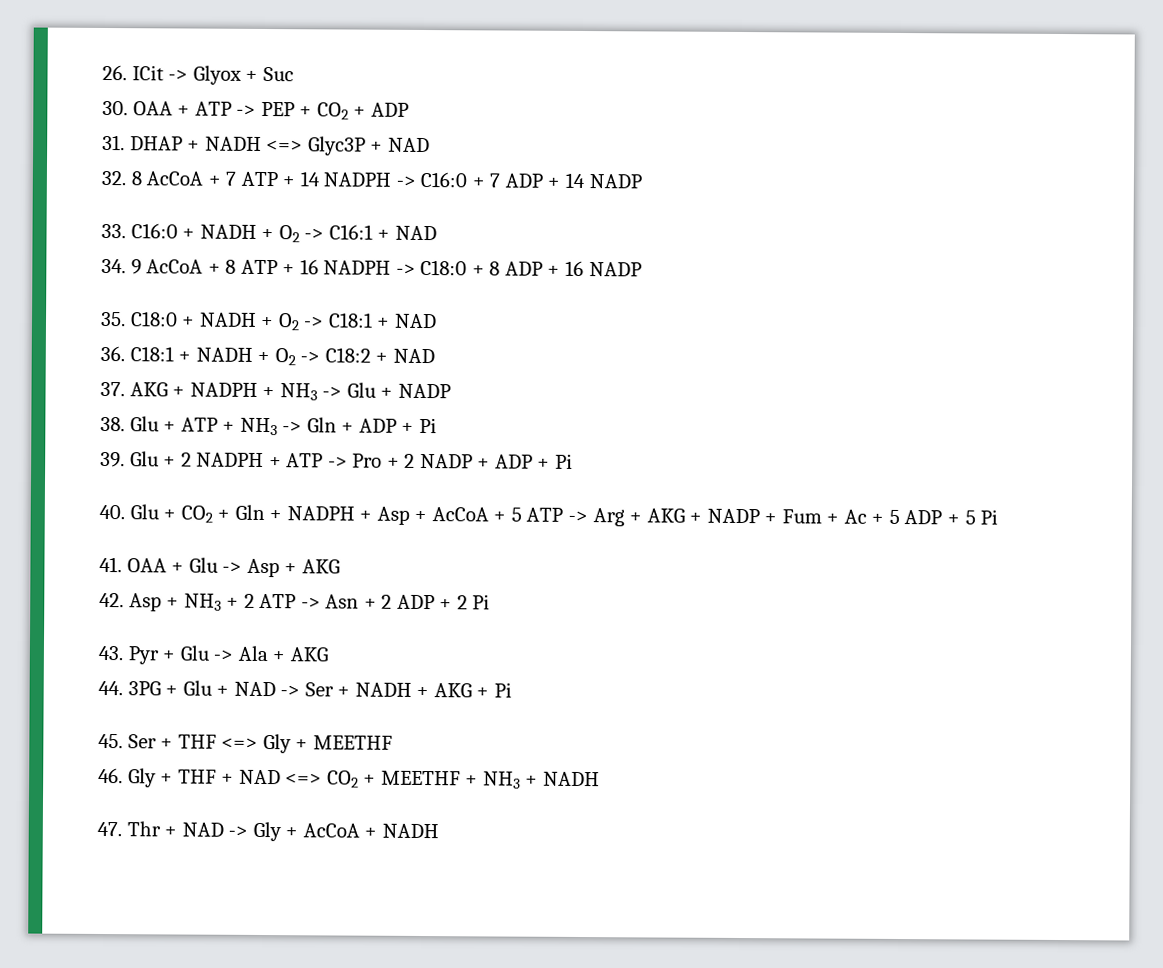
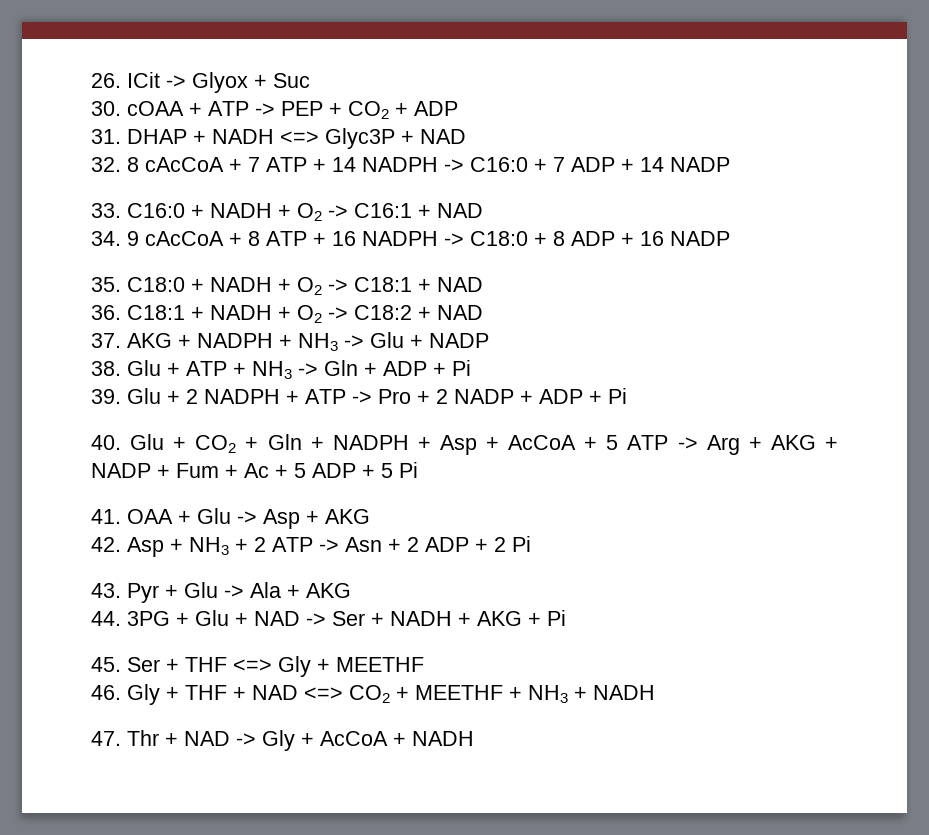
[132,101,173,116] OAA -> [127,101,184,116] cOAA
[146,171,204,186] AcCoA -> [145,157,224,172] cAcCoA
[146,259,204,274] AcCoA -> [145,231,224,246] cAcCoA

